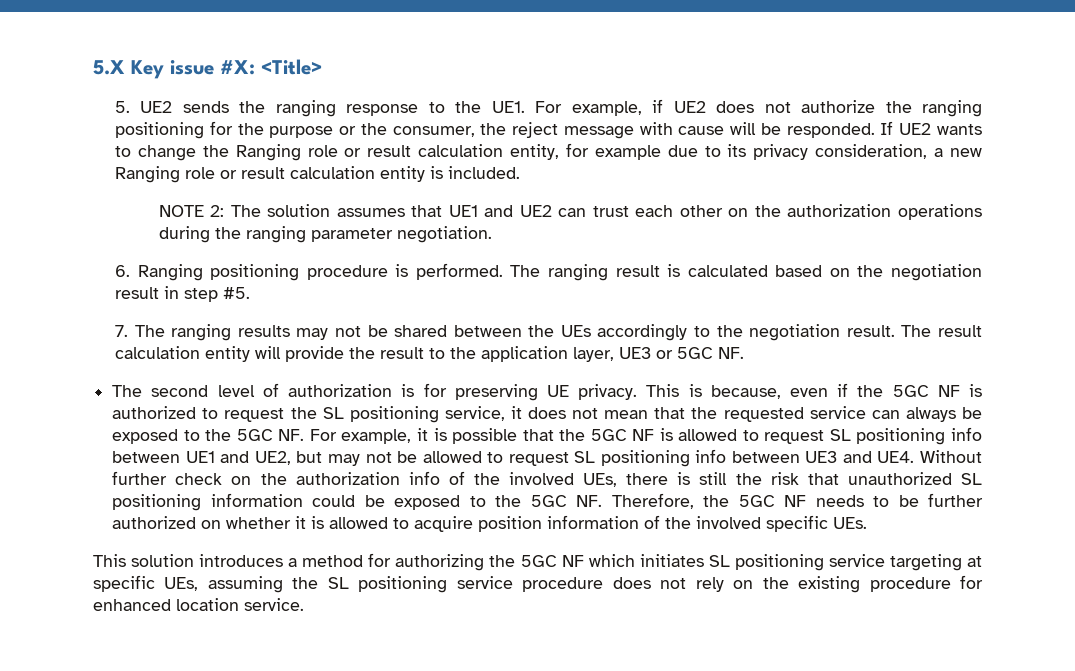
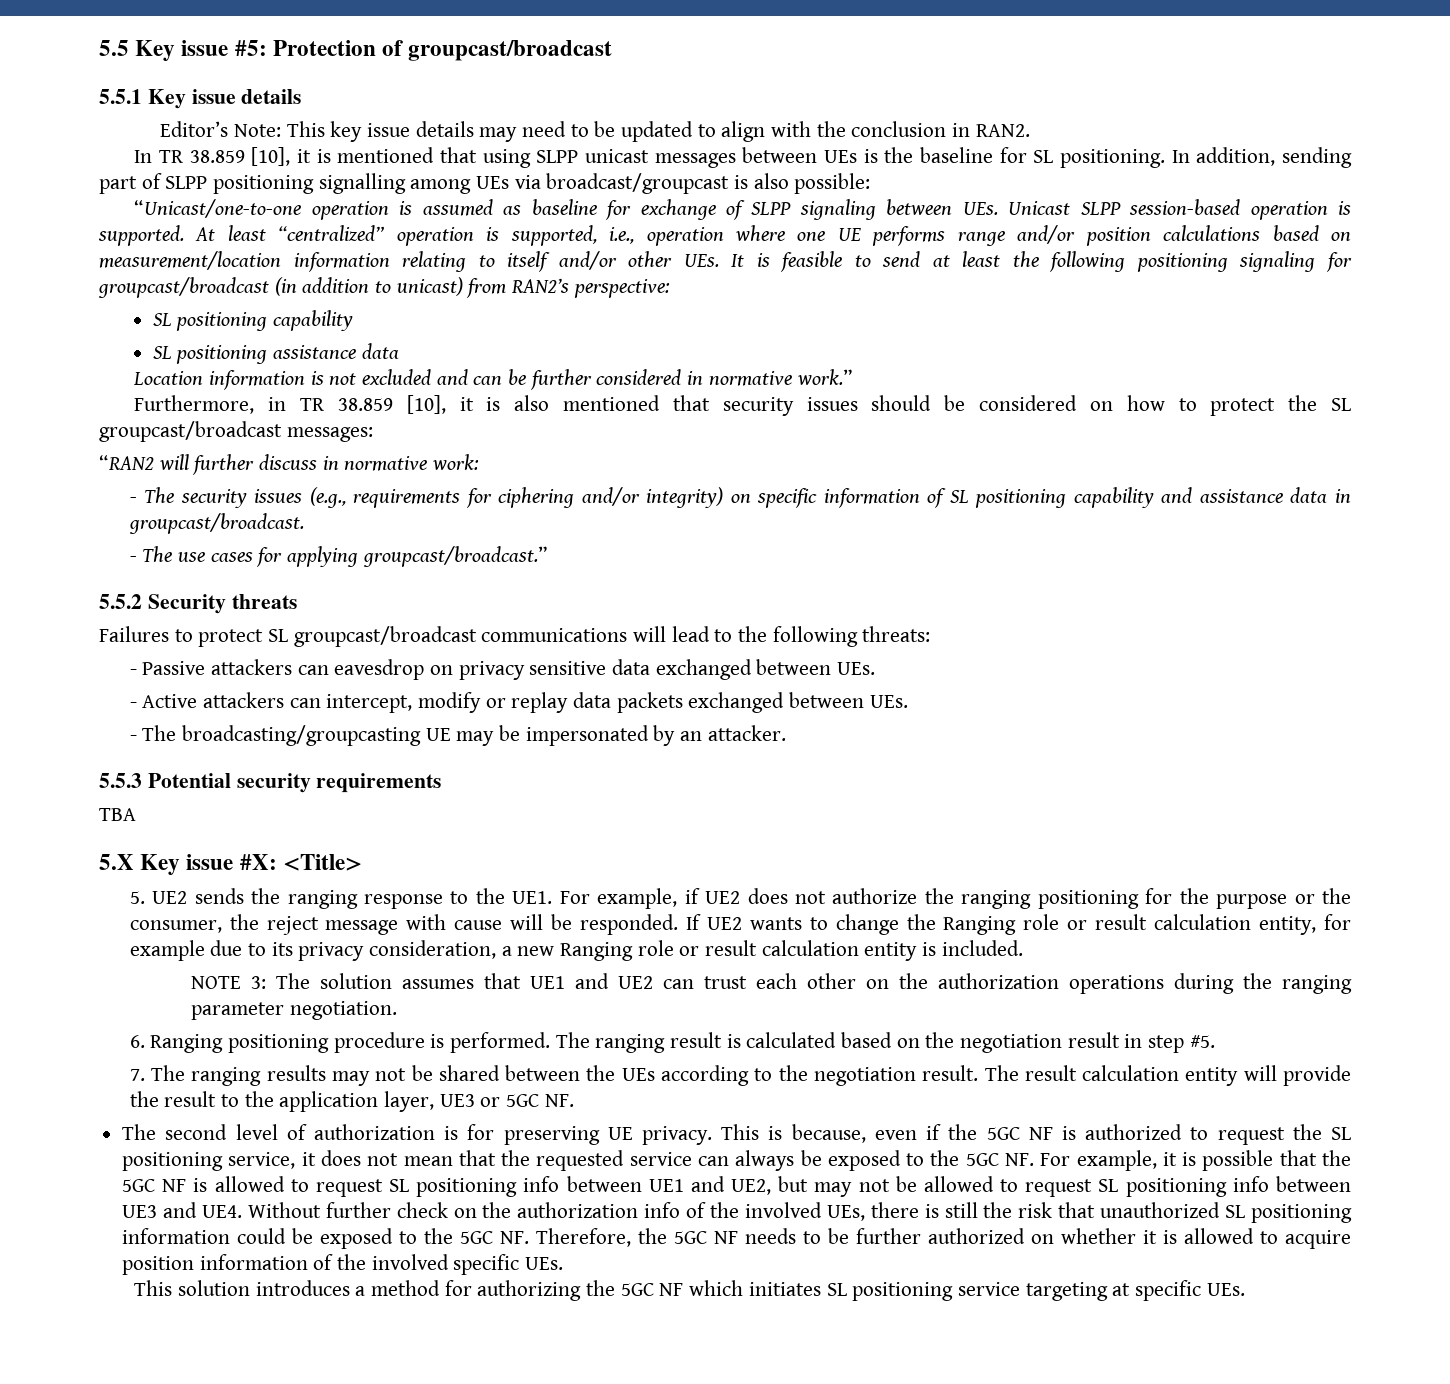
(93, 67) none -> [99,40,613,61] [99,89,302,109] [160,121,1030,142] [134,147,1352,168] [99,173,871,194] [134,199,1351,220] [98,225,1351,246] [99,251,1352,272] [98,277,670,298] [152,310,354,331] [152,343,399,364] [133,369,853,390] [134,395,1351,416] [99,421,373,442] [99,454,480,475] [129,487,1352,508] [128,513,304,534] [129,546,548,567] [99,594,297,614] [99,626,931,647] [129,659,876,680] [129,692,908,713] [129,725,786,746] [99,773,442,793] [99,808,136,821] 5.5 Key issue #5: Protection of groupcast/broadcast // 5.5.1 Key issue details // Editor’s Note: This key issue details may need to be updated to align with the conclusion in RAN2. // In TR 38.859 [10], it is mentioned that using SLPP unicast messages between UEs is the baseline for SL positioning. In addition, sending part of SLPP positioning signalling among UEs via broadcast/groupcast is also possible: // “Unicast/one-to-one operation is assumed as baseline for exchange of SLPP signaling between UEs. Unicast SLPP session-based operation is supported. At least “centralized” operation is supported, i.e., operation where one UE performs range and/or position calculations based on measurement/location information relating to itself and/or other UEs. It is feasible to send at least the following positioning signaling for groupcast/broadcast (in addition to unicast) from RAN2’s perspective: // SL positioning capability // SL positioning assistance data // Location information is not excluded and can be further considered in normative work.” // Furthermore, in TR 38.859 [10], it is also mentioned that security issues should be considered on how to protect the SL groupcast/broadcast messages: // “RAN2 will further discuss in normative work: // - The security issues (e.g., requirements for ciphering and/or integrity) on specific information of SL positioning capability and assistance data in groupcast/broadcast. // - The use cases for applying groupcast/broadcast.” // 5.5.2 Security threats // Failures to protect SL groupcast/broadcast communications will lead to the following threats: // - Passive attackers can eavesdrop on privacy sensitive data exchanged between UEs. // - Active attackers can intercept, modify or replay data packets exchanged between UEs. // - The broadcasting/groupcasting UE may be impersonated by an attacker. // 5.5.3 Potential security requirements // TBA //
[210,205,225,217] 2: -> [251,976,267,989] 3:
[597,324,688,341] accordingly -> [661,1065,750,1086] according
[164,575,984,593] [93,598,304,611] UEs, assuming the SL positioning service procedure does not rely on the existing procedure for enhanced location service. -> [1206,1283,1245,1296] UEs.

